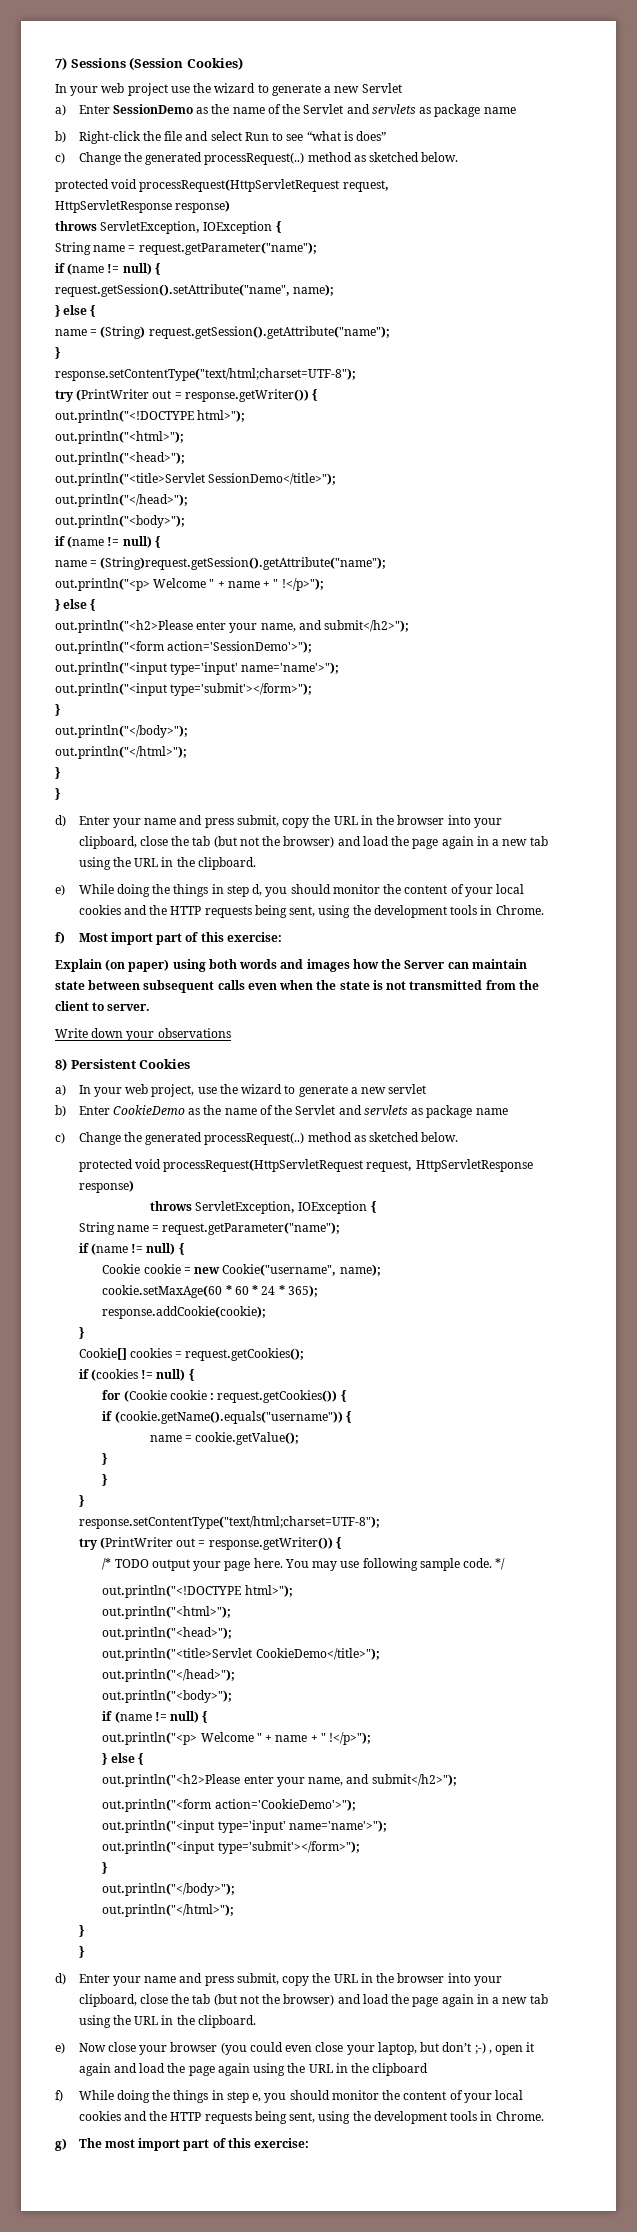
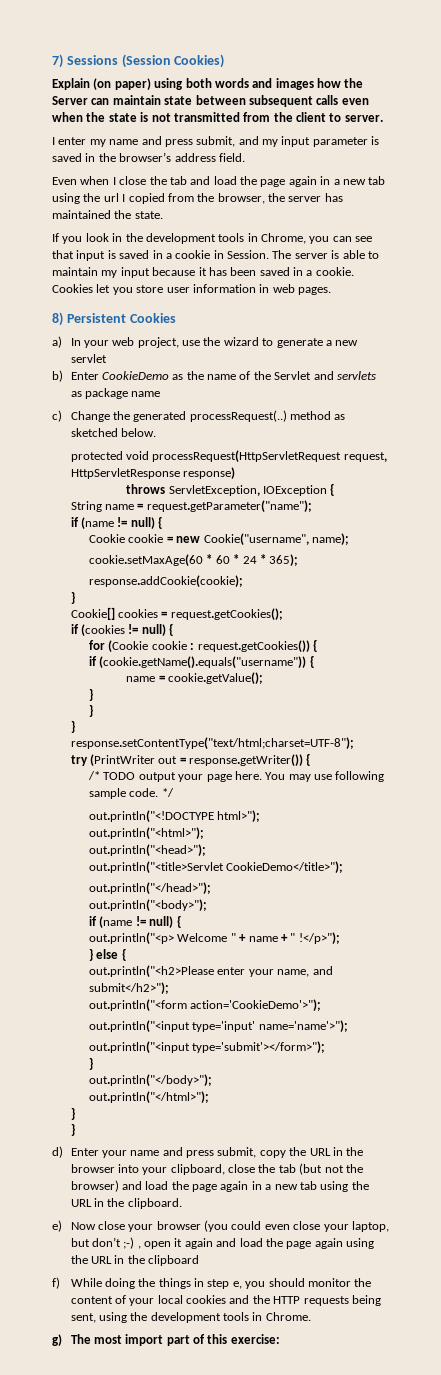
[55,83,402,96] [55,104,516,117] [55,131,387,144] [55,152,459,165] [55,179,389,192] [55,200,231,213] [55,221,281,234] [55,242,317,255] [55,263,160,275] [55,284,335,297] [55,305,96,317] [55,326,390,339] [55,347,60,359] [55,368,356,381] [55,389,318,402] [55,410,246,423] [55,431,184,444] [55,452,185,465] [55,473,337,486] [55,494,188,507] [55,515,185,528] [55,536,160,548] [55,557,387,570] [55,578,324,591] [55,599,96,611] [55,620,410,633] [55,641,313,654] [55,662,340,675] [55,683,313,696] [55,704,60,716] [55,725,188,738] [55,746,187,759] [55,767,60,779] [55,788,60,800] [55,815,502,828] [78,836,548,849] [78,857,256,870] [55,884,525,897] [78,905,544,918] [55,932,282,945] // In your web project use the wizard to generate a new Servlet // a) Enter SessionDemo as the name of the Servlet and servlets as package name // b) Right-click the file and select Run to see “what is does” // c) Change the generated processRequest(..) method as sketched below. // protected void processRequest(HttpServletRequest request, // HttpServletResponse response) // throws ServletException, IOException { // String name = request.getParameter("name"); // if (name != null) { // request.getSession().setAttribute("name", name); // } else { // name = (String) request.getSession().getAttribute("name"); // } // response.setContentType("text/html;charset=UTF-8"); // try (PrintWriter out = response.getWriter()) { // out.println("<!DOCTYPE html>"); // out.println("<html>"); // out.println("<head>"); // out.println("<title>Servlet SessionDemo</title>"); // out.println("</head>"); // out.println("<body>"); // if (name != null) { // name = (String)request.getSession().getAttribute("name"); // out.println("<p> Welcome " + name + " !</p>"); // } else { // out.println("<h2>Please enter your name, and submit</h2>"); // out.println("<form action='SessionDemo'>"); // out.println("<input type='input' name='name'>"); // out.println("<input type='submit'></form>"); // } // out.println("</body>"); // out.println("</html>"); // } // } // d) Enter your name and press submit, copy the URL in the browser into your clipboard, close the tab (but not the browser) and load the page again in a new tab using the URL in the clipboard. // e) While doing the things in step d, you should monitor the content of your local cookies and the HTTP requests being sent, using the development tools in Chrome. // f) Most import part of this exercise: -> (225, 61) none
[55,1028,231,1041] Write down your observations -> [52,136,380,147] [52,152,245,162] [52,176,386,187] [52,193,343,204] [52,210,163,219] [52,233,373,244] [52,250,379,261] [52,267,354,278] [52,284,331,295] I enter my name and press submit, and my input parameter is saved in the browser’s address field. // Even when I close the tab and load the page again in a new tab using the url I copied from the browser, the server has maintained the state. // If you look in the development tools in Chrome, you can see that input is saved in a cookie in Session. The server is able to maintain my input because it has been saved in a cookie. Cookies let you store user information in web pages.

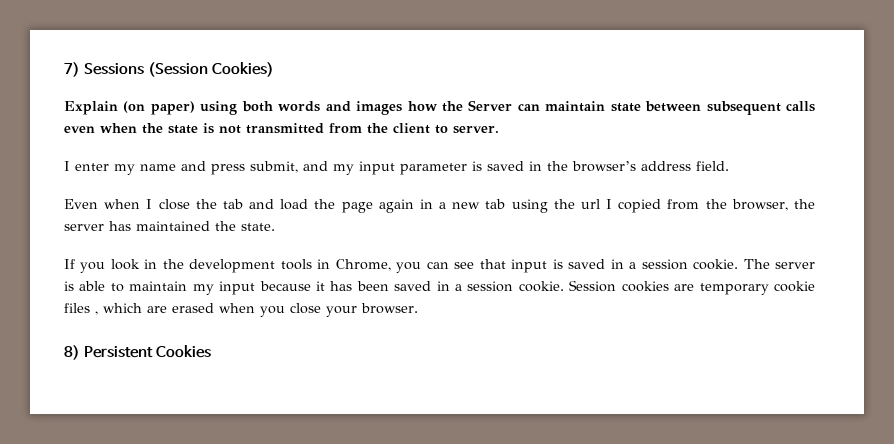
[175,250,269,259] cookie in Session. -> [641,259,739,270] session cookie.
[315,267,354,276] [52,284,331,295] [52,312,176,326] [52,336,359,348] [70,354,107,363] [52,370,376,382] [70,388,161,399] [52,410,346,422] [70,428,156,437] [70,450,387,462] [70,467,235,479] [126,483,335,496] [70,500,312,512] [70,516,163,529] [89,533,349,545] [89,554,299,566] [89,575,244,587] [70,591,75,604] [70,607,283,620] [70,623,174,636] [89,639,317,652] [89,655,314,668] [126,672,263,684] [89,688,94,701] [89,704,94,717] [70,720,75,733] [70,737,354,749] [70,753,311,766] [88,771,385,782] [89,788,174,799] [89,810,261,822] [89,827,205,839] [89,844,207,856] [89,861,344,873] [89,882,212,894] [89,899,208,911] [89,915,181,928] [89,932,340,944] [89,948,126,961] [89,965,333,977] [89,982,170,994] [89,999,322,1011] [89,1020,348,1032] [89,1041,326,1053] [89,1057,94,1070] [89,1074,213,1086] [89,1091,210,1103] [70,1107,75,1120] [70,1123,75,1136] [52,1146,364,1158] [70,1163,363,1175] [70,1180,369,1192] [70,1198,182,1209] [52,1220,389,1232] [70,1237,375,1249] [70,1255,200,1266] [52,1277,372,1289] [70,1295,381,1306] [70,1312,311,1323] [52,1334,280,1346] cookie. Cookies let you store user information in web pages. // 8) Persistent Cookies // a) In your web project, use the wizard to generate a new servlet // b) Enter CookieDemo as the name of the Servlet and servlets as package name // c) Change the generated processRequest(..) method as sketched below. // protected void processRequest(HttpServletRequest request, HttpServletResponse response) // throws ServletException, IOException { // String name = request.getParameter("name"); // if (name != null) { // Cookie cookie = new Cookie("username", name); // cookie.setMaxAge(60 * 60 * 24 * 365); // response.addCookie(cookie); // } // Cookie[] cookies = request.getCookies(); // if (cookies != null) { // for (Cookie cookie : request.getCookies()) { // if (cookie.getName().equals("username")) { // name = cookie.getValue(); // } // } // } // response.setContentType("text/html;charset=UTF-8"); // try (PrintWriter out = response.getWriter()) { // /* TODO output your page here. You may use following sample code. */ // out.println("<!DOCTYPE html>"); // out.println("<html>"); // out.println("<head>"); // out.println("<title>Servlet CookieDemo</title>"); // out.println("</head>"); // out.println("<body>"); // if (name != null) { // out.println("<p> Welcome " + name + " !</p>"); // } else { // out.println("<h2>Please enter your name, and submit</h2>"); // out.println("<form action='CookieDemo'>"); // out.println("<input type='input' name='name'>"); // out.println("<input type='submit'></form>"); // } // out.println("</body>"); // out.println("</html>"); // } // } // d) Enter your name and press submit, copy the URL in the browser into your clipboard, close the tab (but not the browser) and load the page again in a new tab using the URL in the clipboard. // e) Now close your browser (you could even close your laptop, but don’t ;-) , open it again and load the page again using the URL in the clipboard // f) While doing the things in step e, you should monitor the content of your local cookies and the HTTP requests being sent, using the development tools in Chrome. // g) The most import part of this exercise: -> [467,280,816,295] [64,303,418,317] [64,345,211,360] session cookie. Session cookies are temporary cookie files , which are erased when you close your browser. // 8) Persistent Cookies

